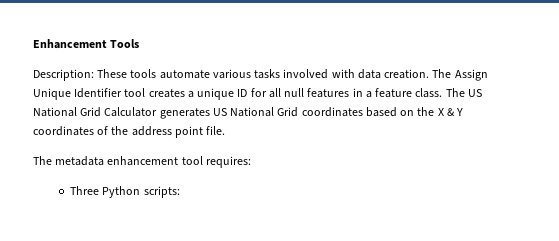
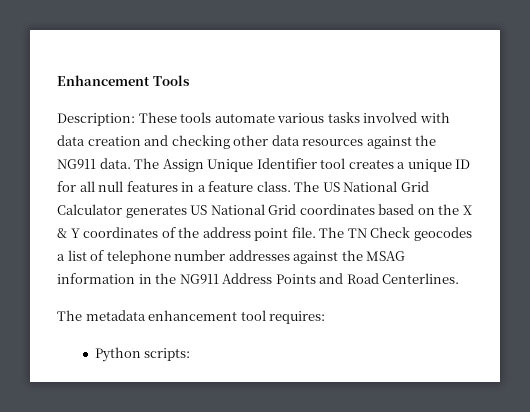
[384,69,430,79] creation. -> [87,135,437,149] [57,158,131,169] creation and checking other data resources against the NG911 data.
(226, 130) none -> [319,227,472,241] [57,250,406,264] [57,273,460,284] The TN Check geocodes a list of telephone number addresses against the MSAG information in the NG911 Address Points and Road Centerlines.
[70,186,100,195] Three -> (326, 317) none

